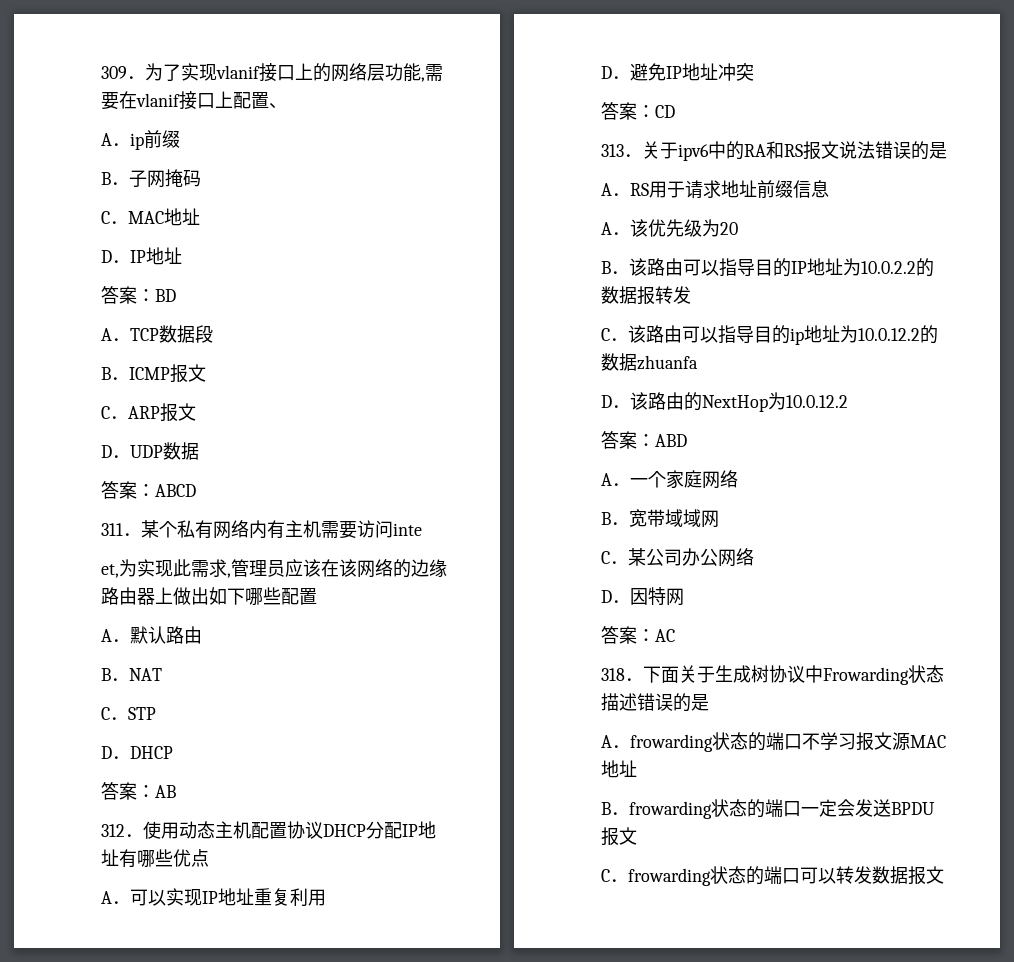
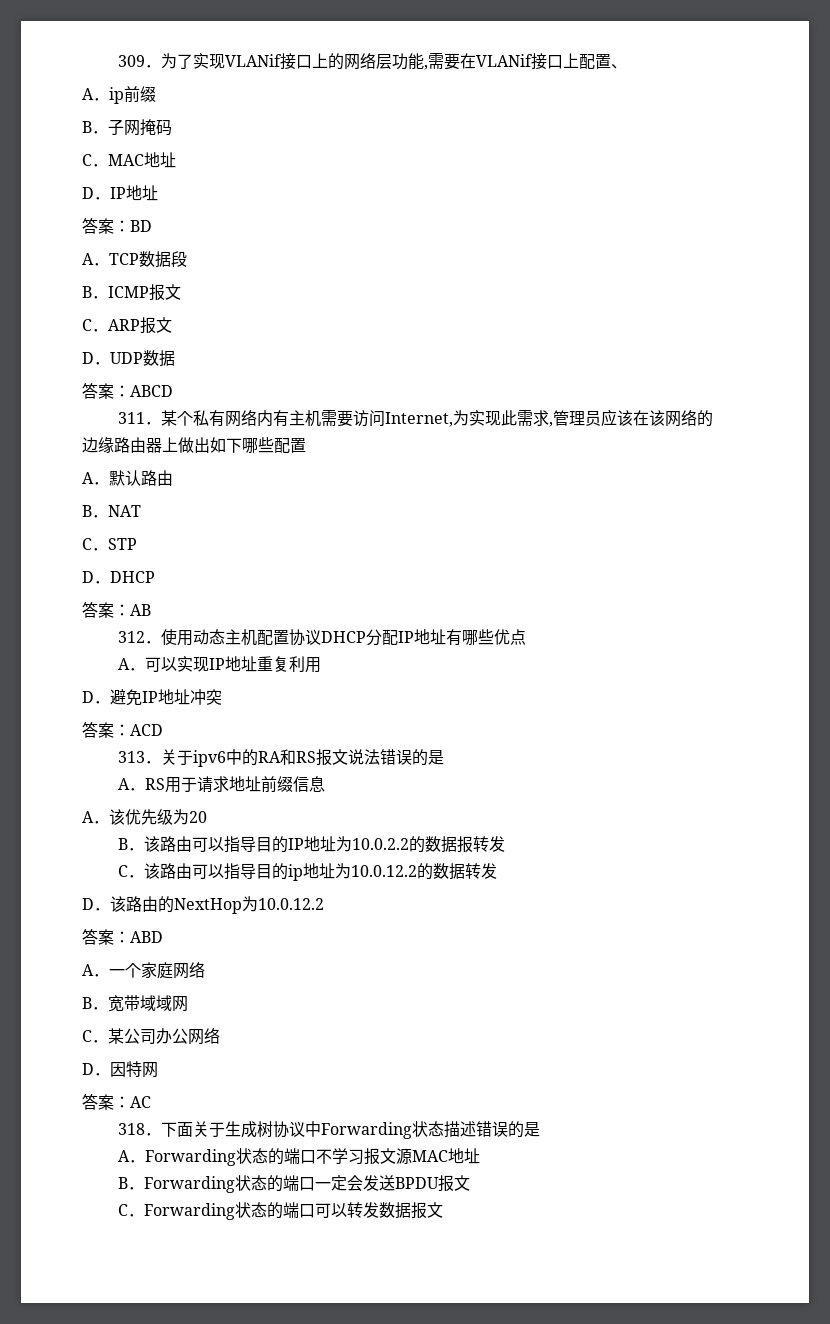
[216,65,260,79] vlanif -> [224,54,282,67] VLANif
[136,93,180,107] vlanif -> [475,54,533,67] VLANif
[393,523,422,536] [101,564,119,578] inte // et, -> [384,412,453,427] Internet,
[655,105,675,118] CD -> [130,724,163,736] ACD
[637,355,698,370] zhuanfa -> [464,863,497,879] 转发
[823,667,909,685] Frowarding -> [320,1122,412,1139] Forwarding
[630,734,713,752] frowarding -> [144,1149,236,1166] Forwarding
[629,801,712,819] frowarding -> [143,1176,235,1193] Forwarding
[628,868,711,886] frowarding -> [143,1203,235,1220] Forwarding

